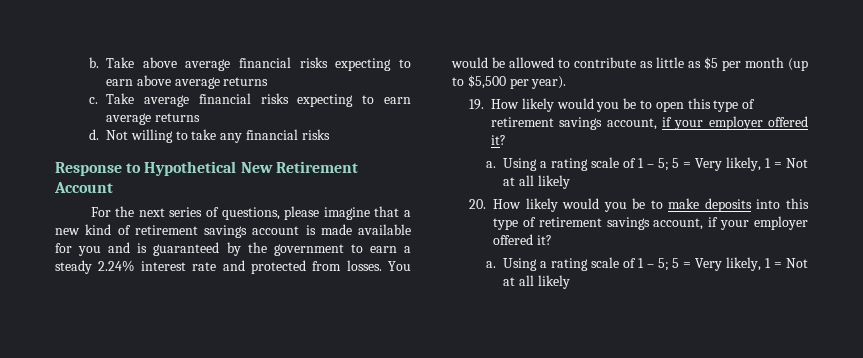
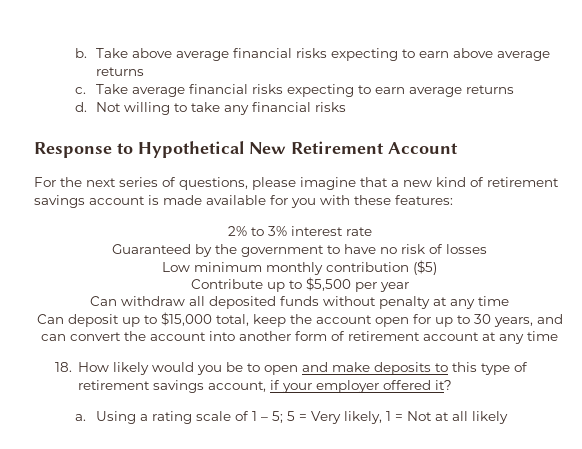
[108,242,411,256] [55,260,411,274] [451,57,808,71] [452,75,567,89] [469,99,485,110] and is guaranteed by the government to earn a steady 2.24% interest rate and protected from losses. You would be allowed to contribute as little as $5 per month (up to $5,500 per year). // 19. -> [320,195,453,205] [227,226,372,236] [112,244,487,257] [162,260,437,275] [190,277,409,292] [90,296,509,309] [36,312,563,327] [41,331,558,344] [54,362,72,372] with these features: // 2% to 3% interest rate // Guaranteed by the government to have no risk of losses // Low minimum monthly contribution ($5) // Contribute up to $5,500 per year // Can withdraw all deposited funds without penalty at any time // Can deposit up to $15,000 total, keep the account open for up to 30 years, and can convert the account into another form of retirement account at any time // 18.
(684, 106) none -> [302,362,449,375] and make deposits to
[469,198,809,212] [493,216,808,230] [493,234,552,245] [486,257,808,271] [503,275,570,289] // 20. How likely would you be to make deposits into this type of retirement savings account, if your employer offered it? // a. Using a rating scale of 1 – 5; 5 = Very likely, 1 = Not at all likely -> (508, 417) none

